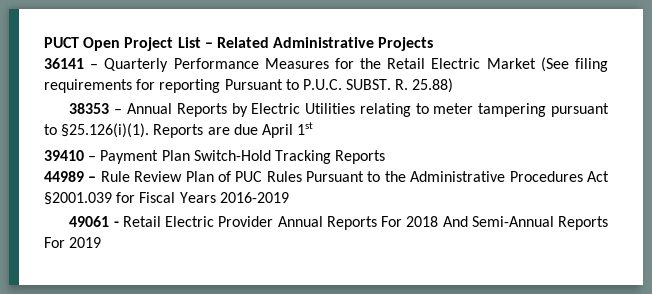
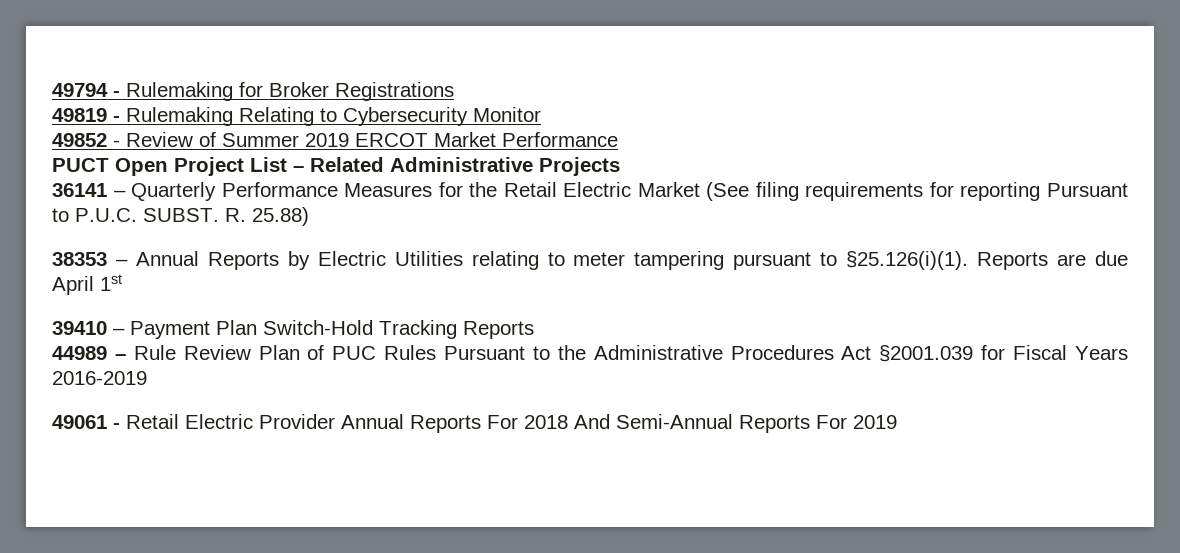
(44, 42) none -> [52,82,454,101] [52,107,541,126] [52,132,618,147] 49794 - Rulemaking for Broker Registrations // 49819 - Rulemaking Relating to Cybersecurity Monitor // 49852 - Review of Summer 2019 ERCOT Market Performance //

